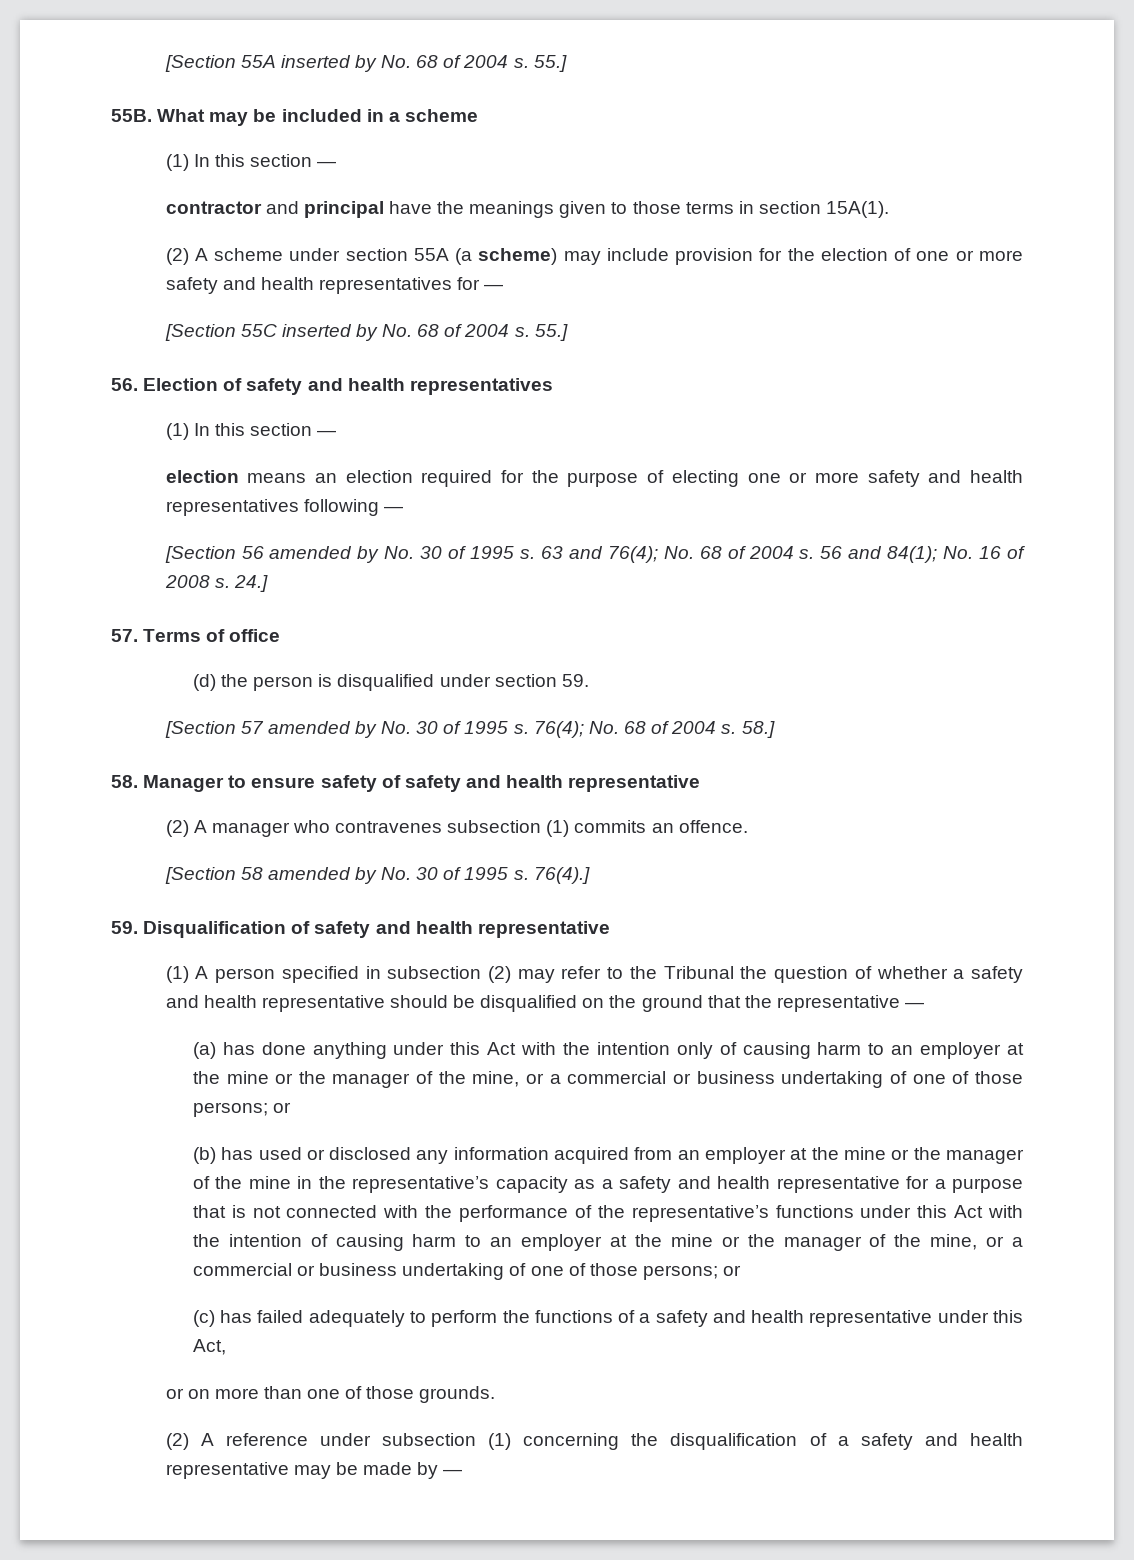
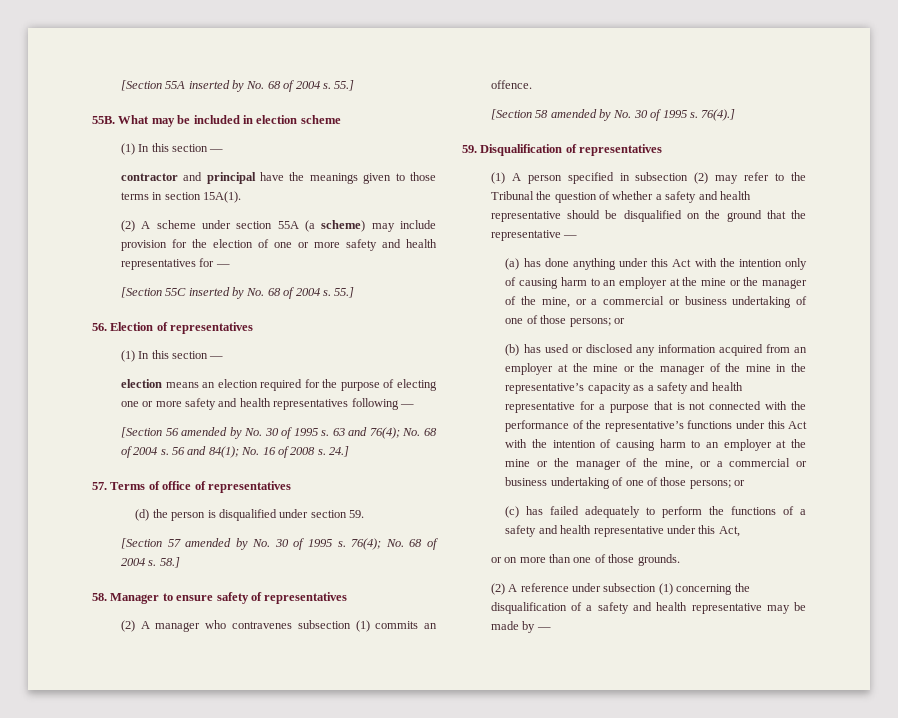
[388,112,400,122] a -> [256,115,298,124] election
[246,378,405,395] safety and health -> (168, 326) none
(281, 635) none -> [194,481,291,493] of representatives
[404,775,701,792] safety and health representative -> [264,592,348,604] representatives
[314,921,610,938] safety and health representative -> [579,144,663,156] representatives

